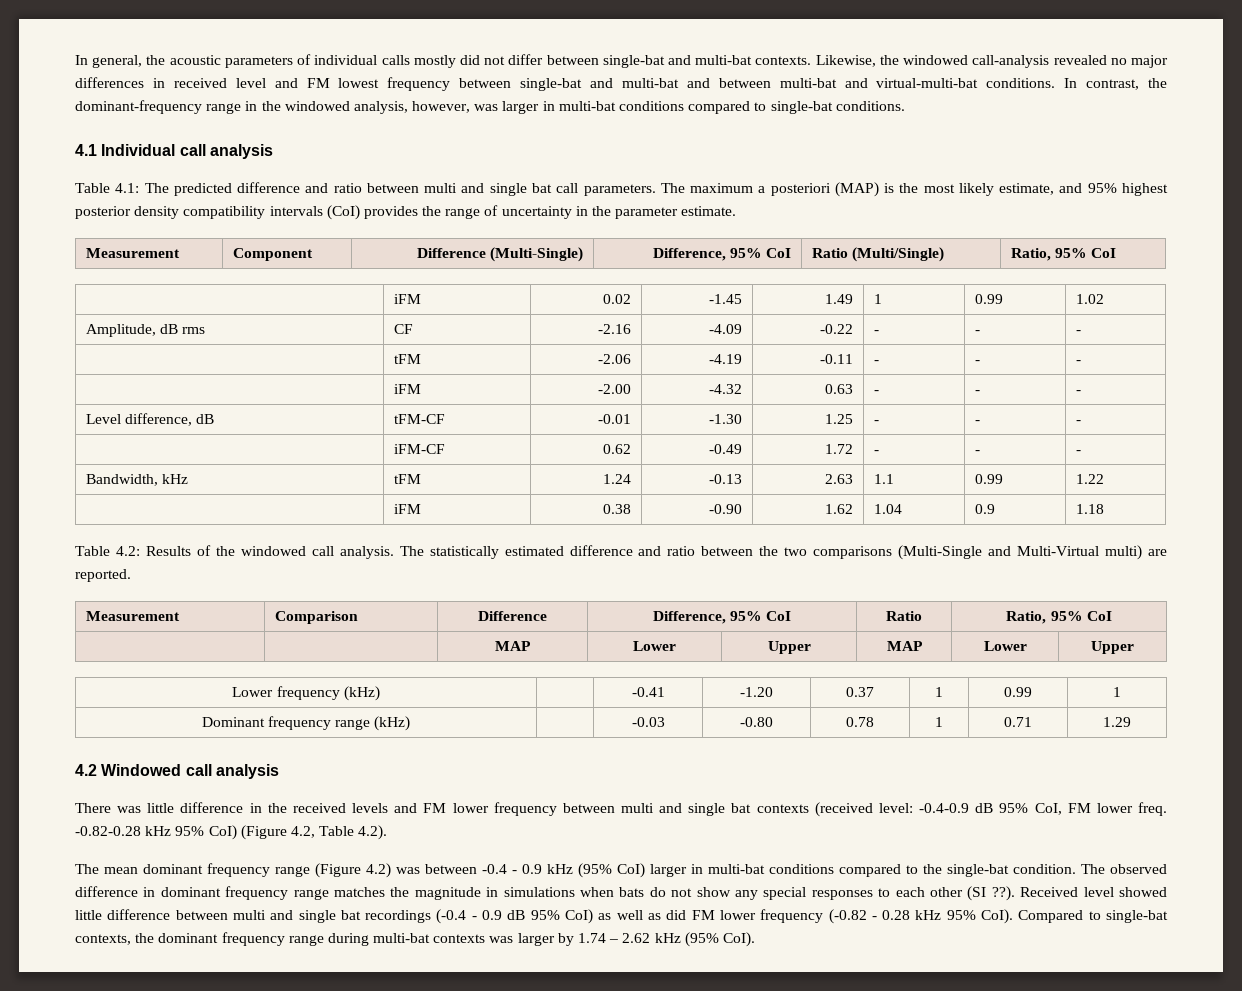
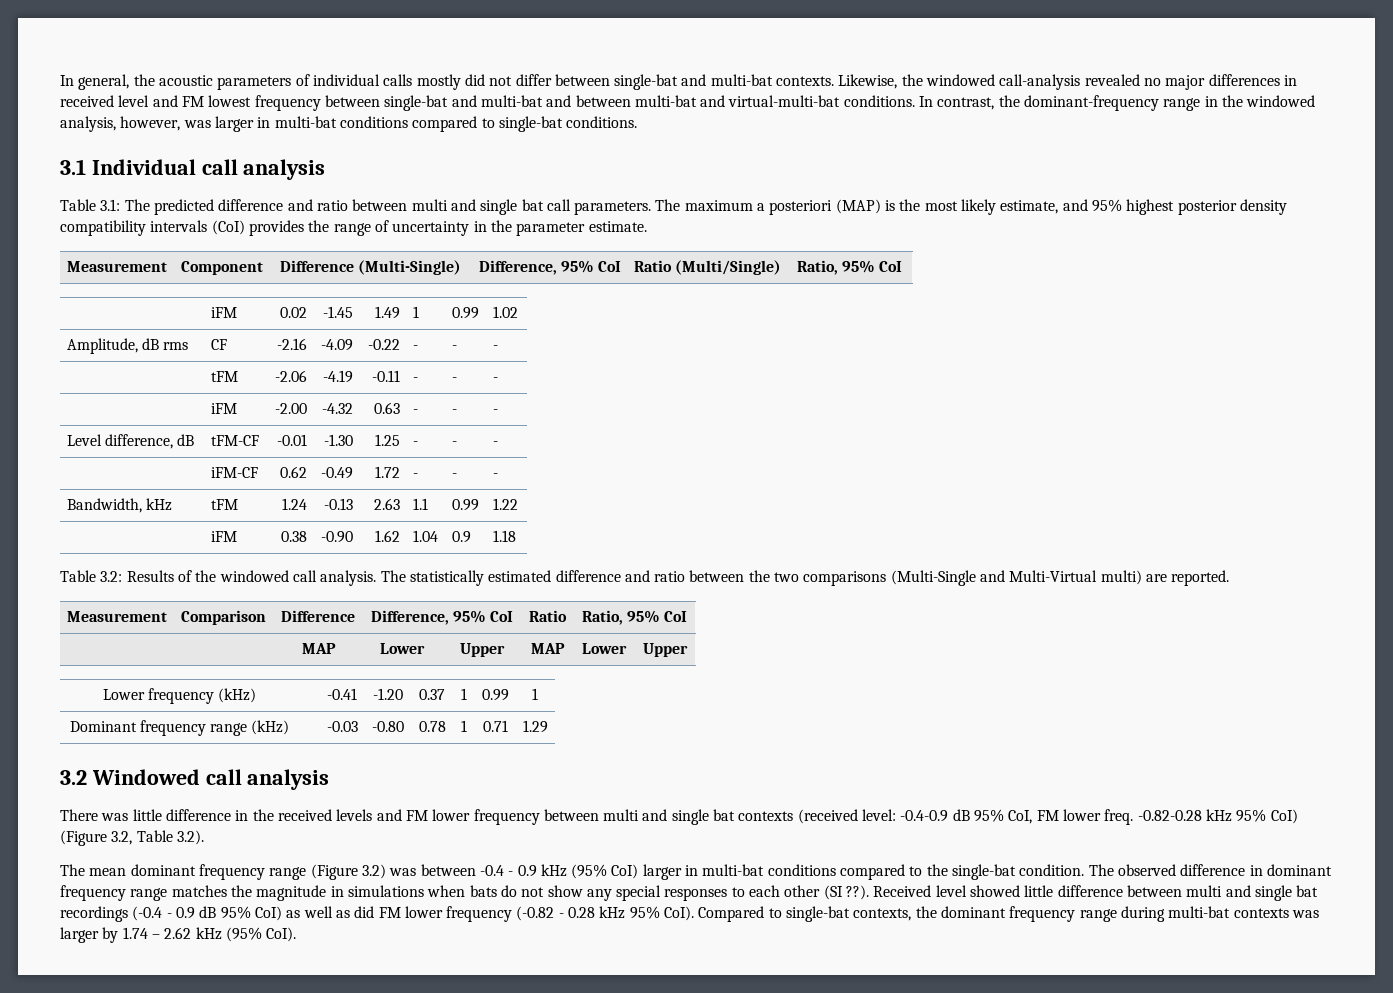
[75,144,97,156] 4.1 -> [60,159,86,175] 3.1
[115,183,140,193] 4.1: -> [100,199,121,211] 3.1:
[115,546,140,556] 4.2: -> [100,571,123,582] 3.2:
[75,764,97,776] 4.2 -> [60,770,87,785] 3.2
[290,825,388,840] 4.2, Table 4.2). -> [111,830,204,845] 3.2, Table 3.2).
[366,863,391,878] 4.2) -> [361,864,386,879] 3.2)

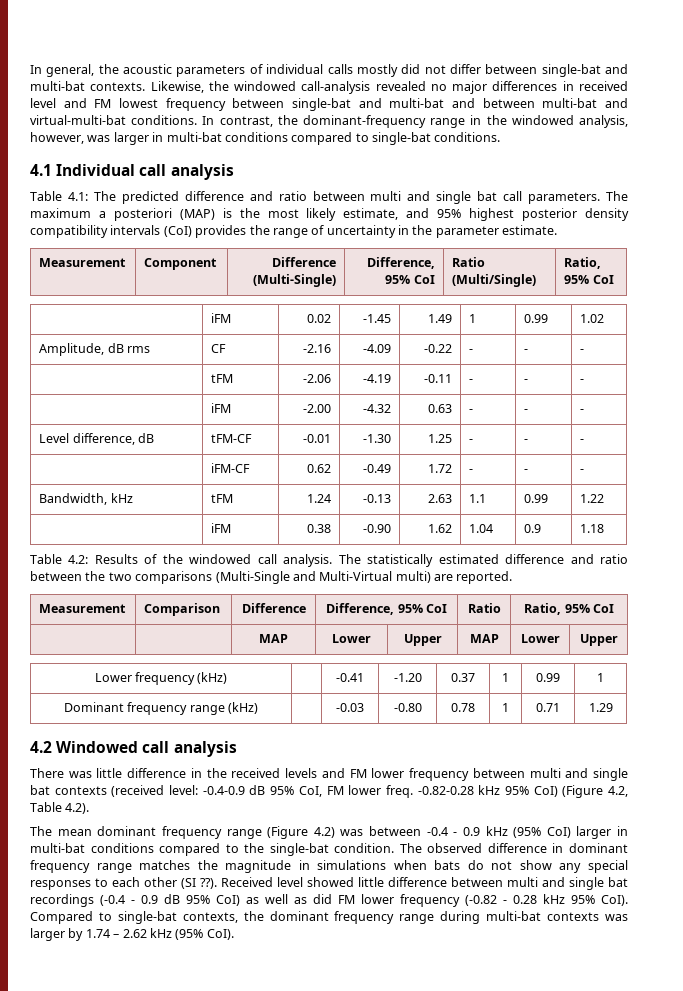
[60,159,86,175] 3.1 -> [30,164,52,176] 4.1
[100,199,121,211] 3.1: -> [67,192,88,201] 4.1:
[100,571,123,582] 3.2: -> [68,555,89,564] 4.2:
[60,770,87,785] 3.2 -> [30,741,52,753] 4.2
[111,830,204,845] 3.2, Table 3.2). -> [608,786,628,797] [30,802,90,814] 4.2, Table 4.2).
[361,864,386,879] 3.2) -> [313,827,335,838] 4.2)

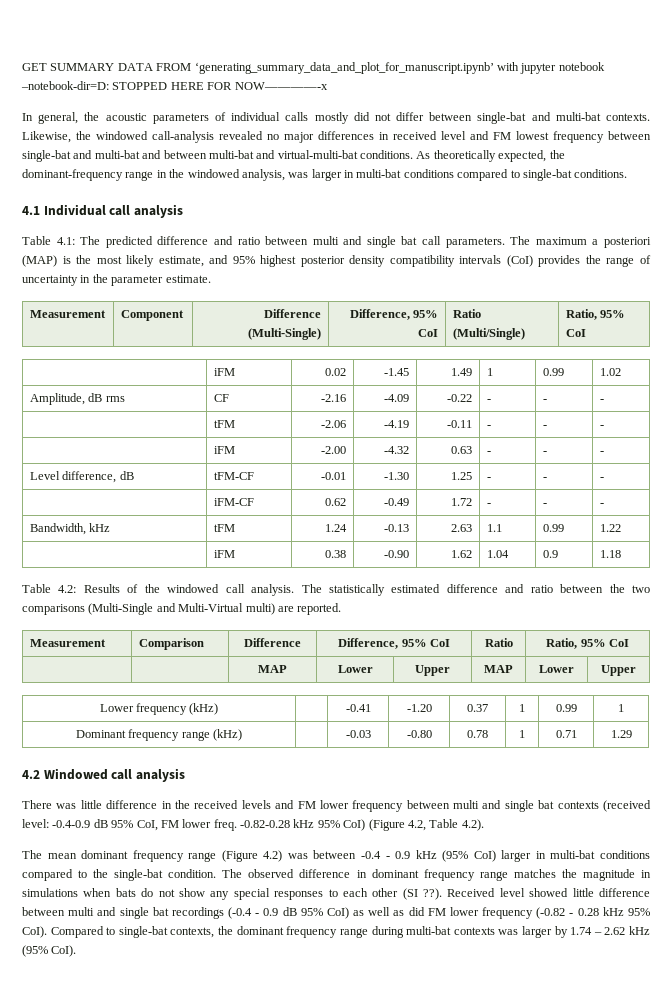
(30, 69) none -> [22,62,605,74] [21,81,328,90] GET SUMMARY DATA FROM ‘generating_summary_data_and_plot_for_manuscript.ipynb’ with jupyter notebook –notebook-dir=D: STOPPED HERE FOR NOW————-x //
[202,116,273,127] In contrast, -> [416,150,547,162] As theoretically expected,
[30,132,84,144] however, -> (285, 175) none

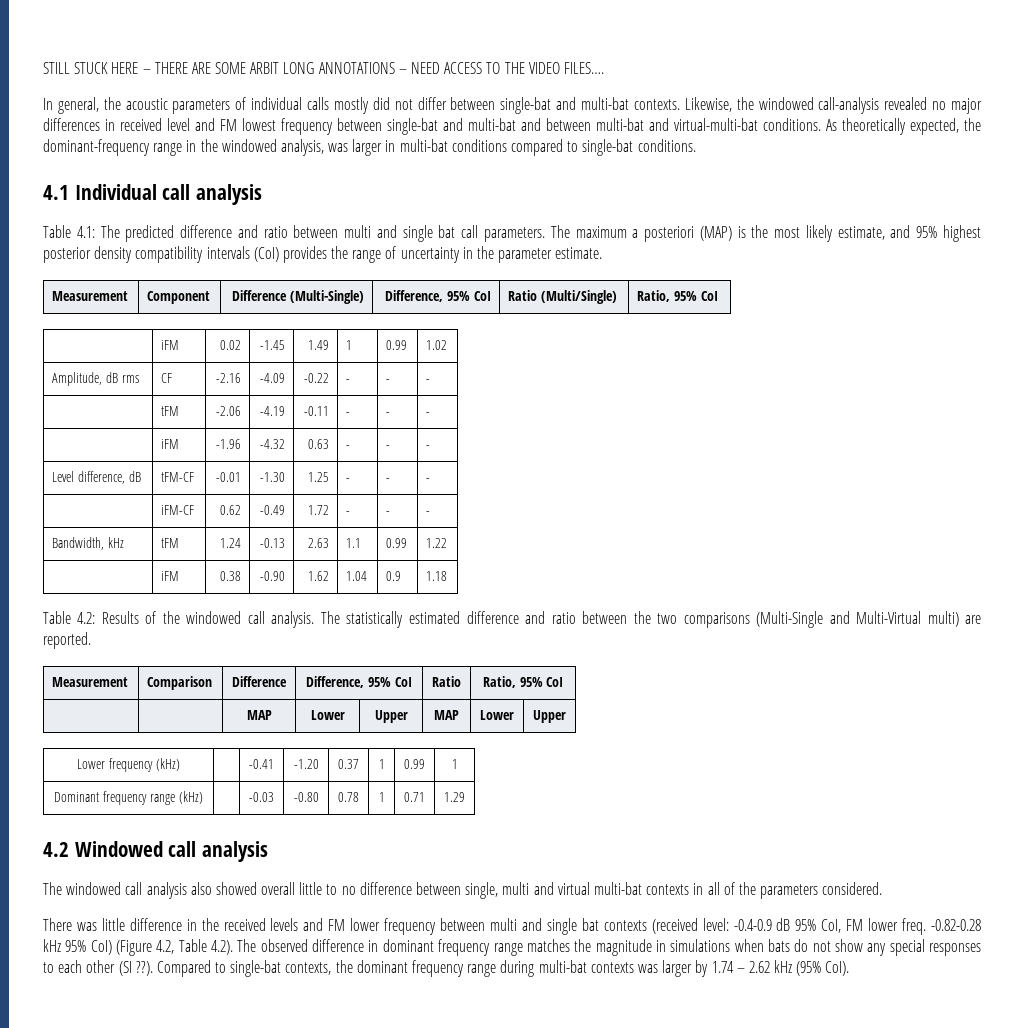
[22,62,605,74] [21,81,328,90] GET SUMMARY DATA FROM ‘generating_summary_data_and_plot_for_manuscript.ipynb’ with jupyter notebook –notebook-dir=D: STOPPED HERE FOR NOW————-x -> [43,62,604,74] STILL STUCK HERE – THERE ARE SOME ARBIT LONG ANNOTATIONS – NEED ACCESS TO THE VIDEO FILES….
[321,446,347,454] -2.00 -> [215,439,241,449] -1.96
(185, 775) none -> [43,882,883,899] // The windowed call analysis also showed overall little to no difference between single, multi and virtual multi-bat contexts in all of the parameters considered.
[22,850,650,862] [22,869,217,881] // The mean dominant frequency range (Figure 4.2) was between -0.4 - 0.9 kHz (95% CoI) larger in multi-bat conditions compared to the single-bat condition. -> (234, 947) none
[447,888,651,897] [22,907,650,919] [22,926,47,938] Received level showed little difference between multi and single bat recordings (-0.4 - 0.9 dB 95% CoI) as well as did FM lower frequency (-0.82 - 0.28 kHz 95% CoI). -> (153, 968) none

